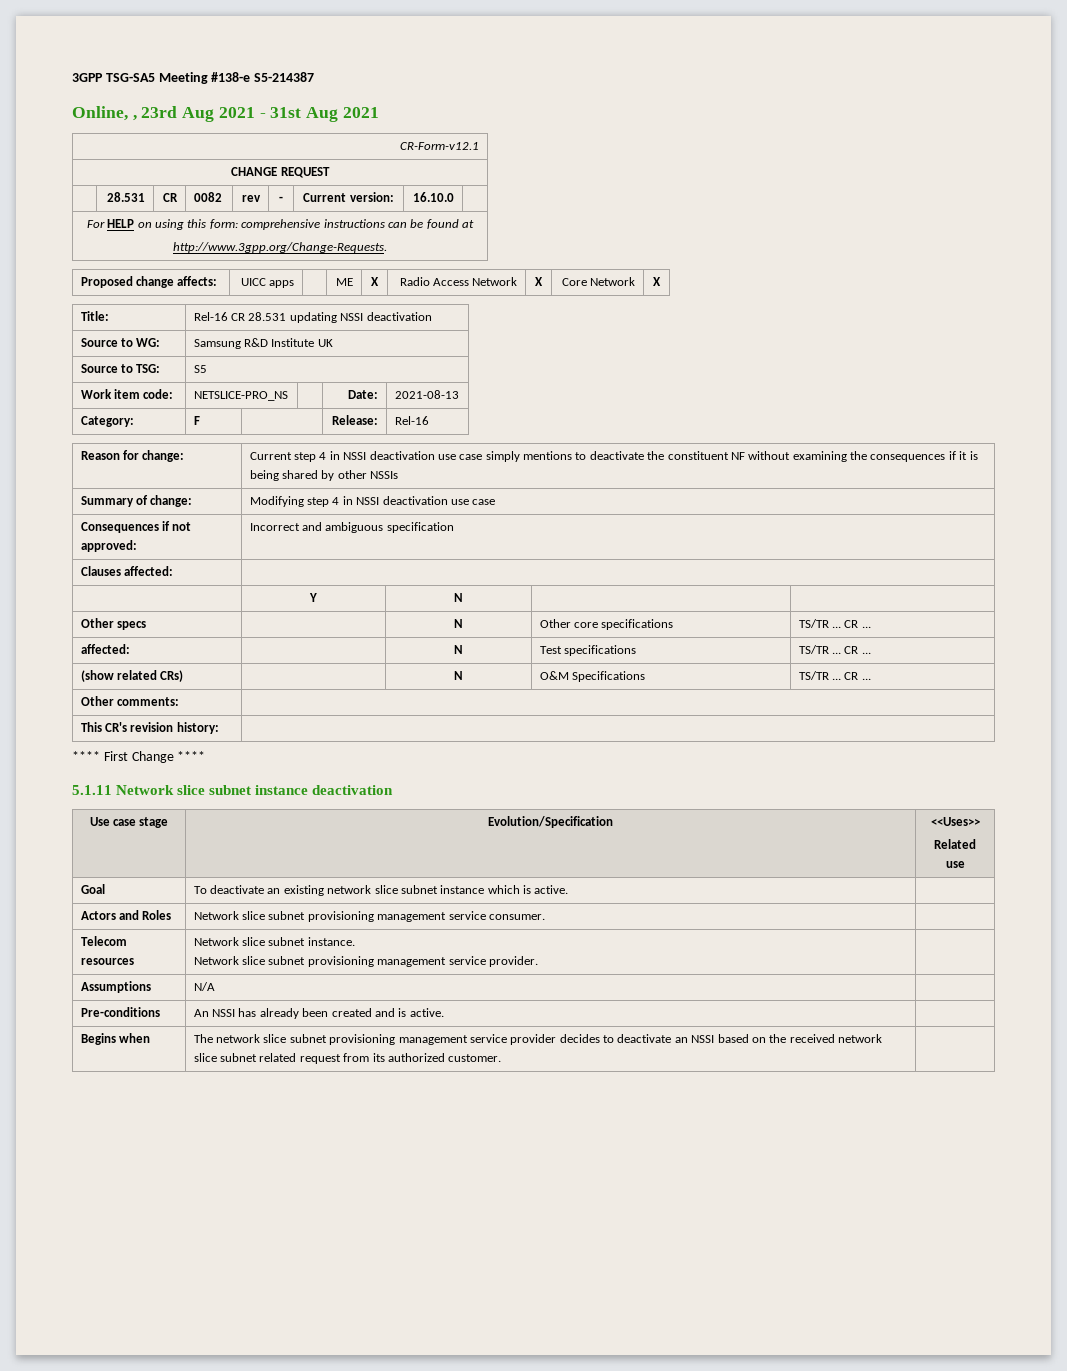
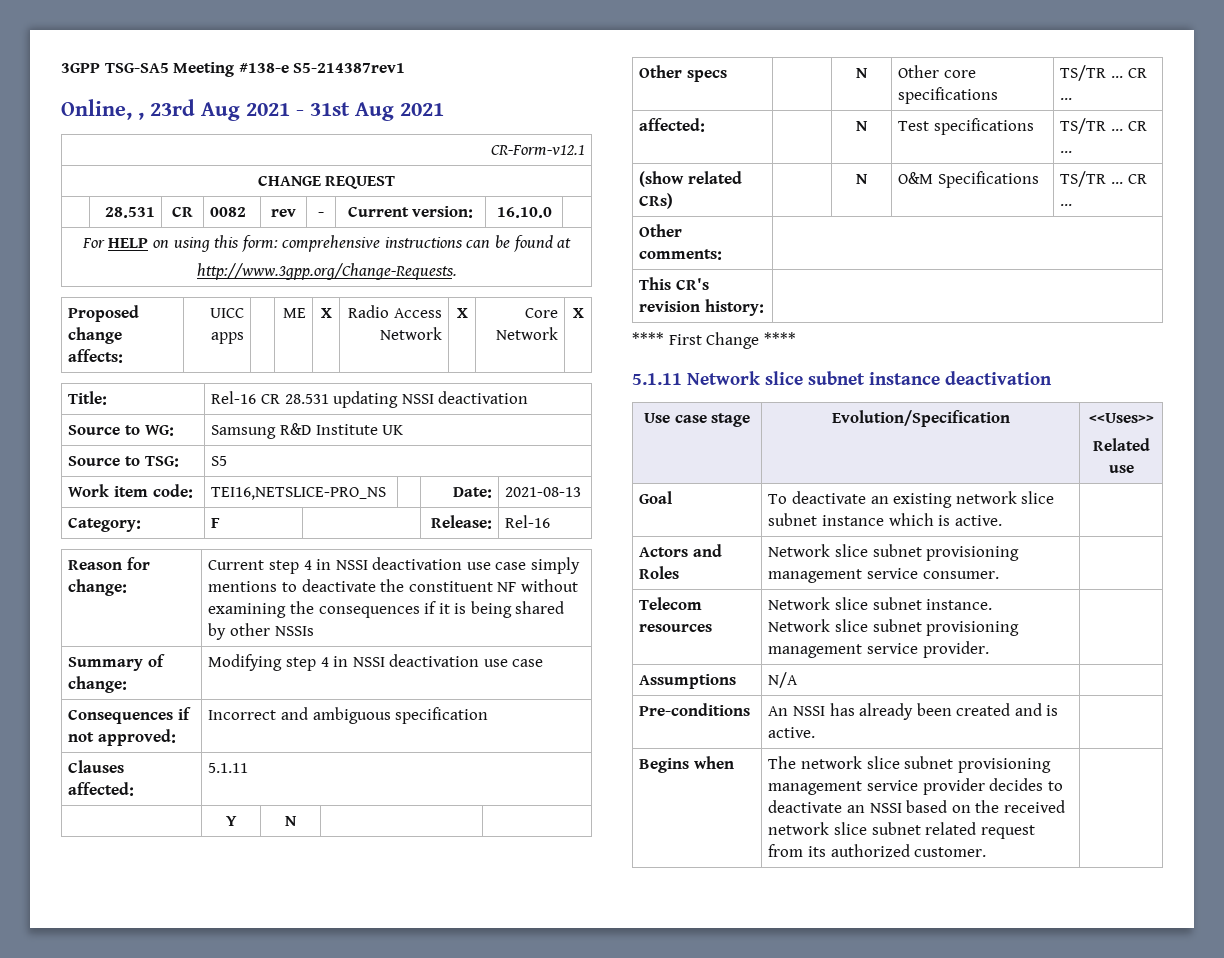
[254,72,315,82] S5-214387 -> [293,63,406,73] S5-214387rev1
[193,391,288,401] NETSLICE-PRO_NS -> [211,487,387,500] TEI16,NETSLICE-PRO_NS
(174, 571) none -> [208,763,249,773] 5.1.11

